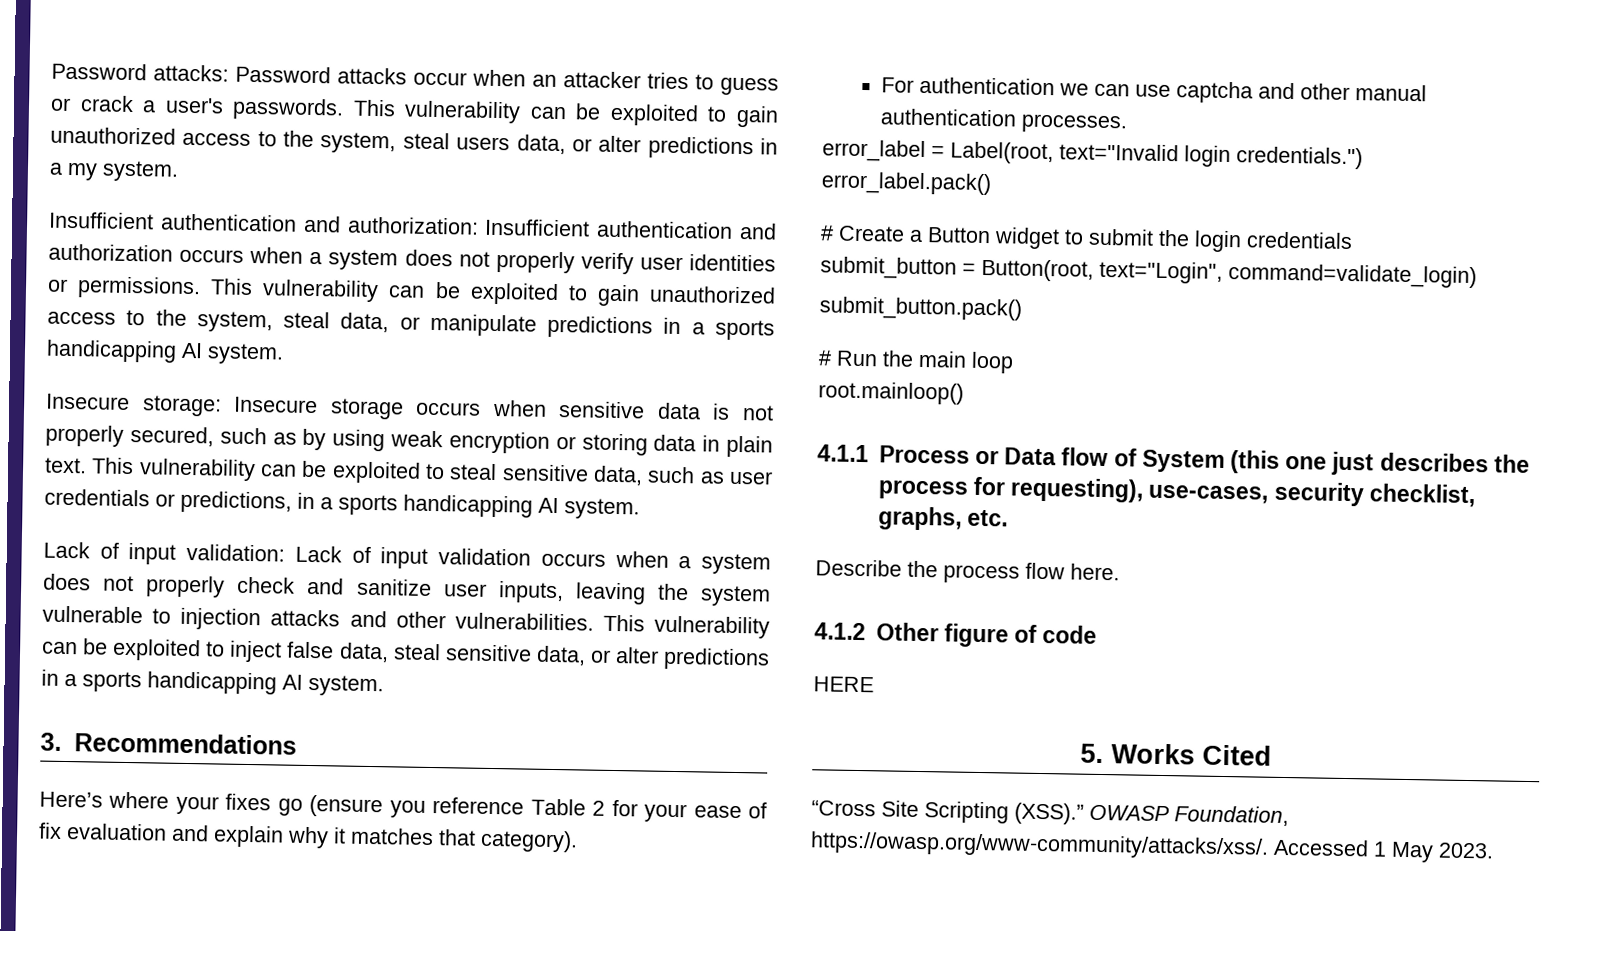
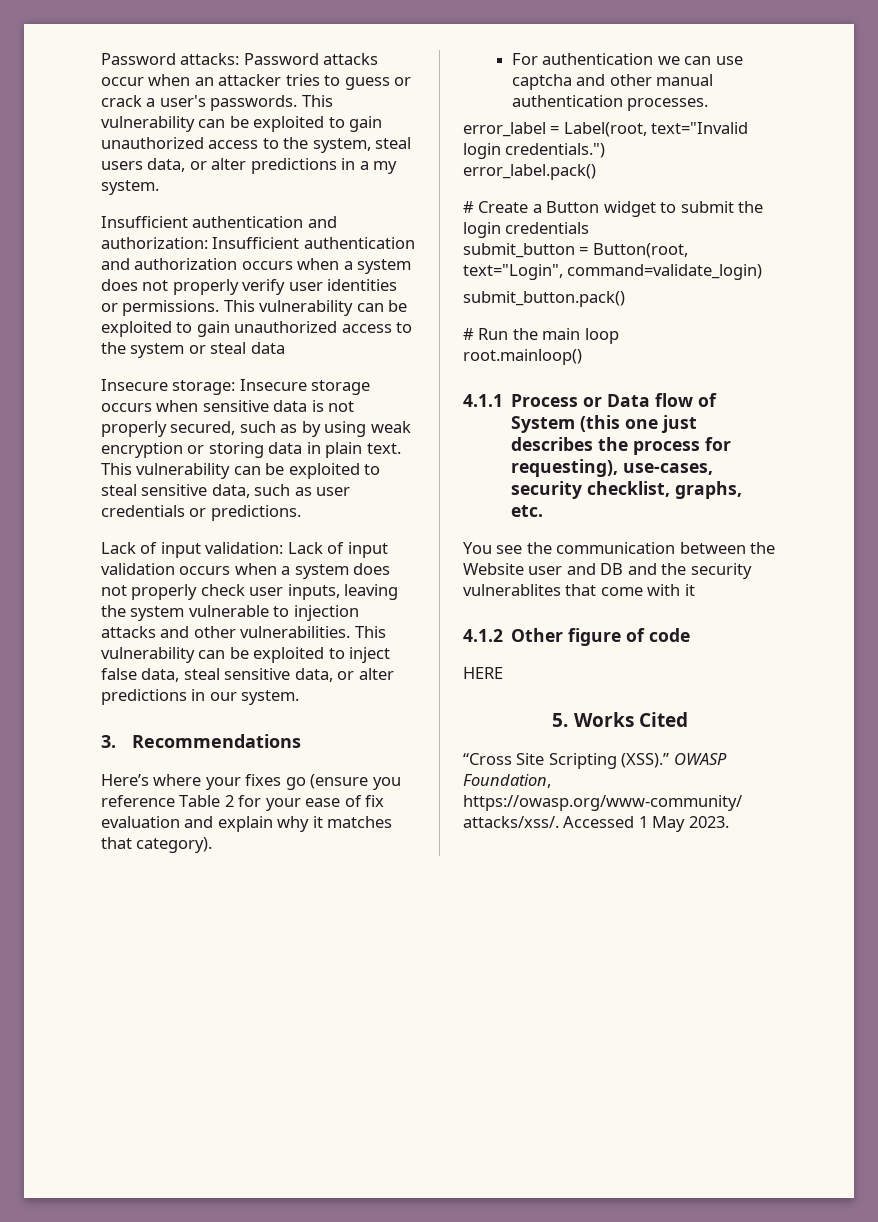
[196,311,775,341] [46,339,284,365] system, steal data, or manipulate predictions in a sports handicapping AI system. -> [130,342,285,358] system or steal data
[180,490,640,520] predictions, in a sports handicapping AI system. -> [210,505,301,521] predictions.
[307,577,432,596] and sanitize -> (245, 590) none
[64,671,303,695] a sports handicapping AI -> [209,692,237,701] our
[815,559,1120,584] Describe the process flow here. -> [463,542,776,554] [463,563,752,579] [463,584,695,596] You see the communication between the Website user and DB and the security vulnerablites that come with it

